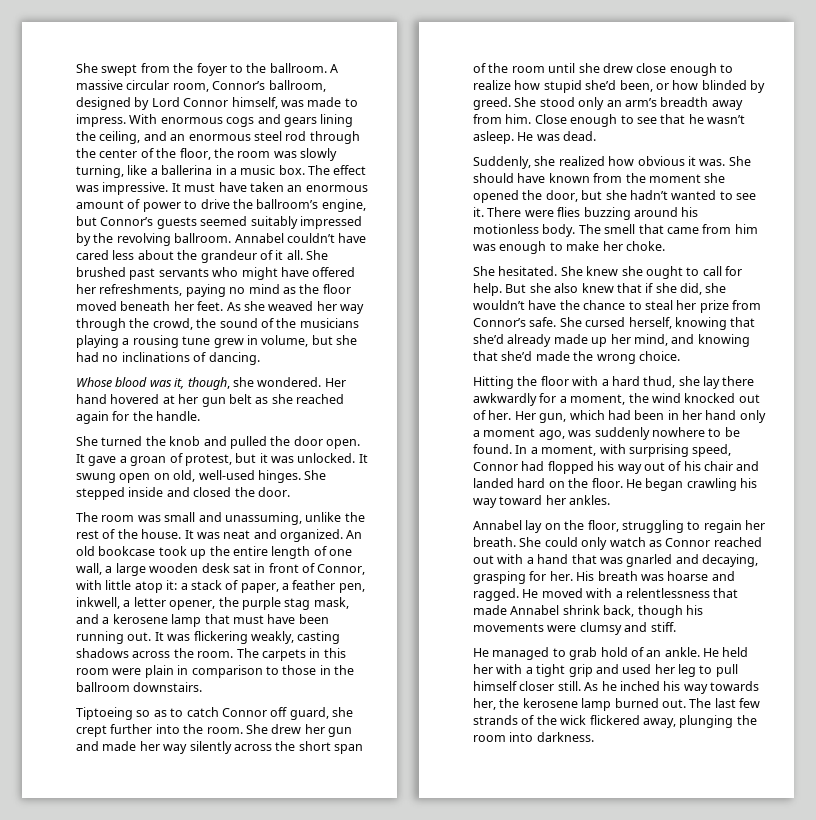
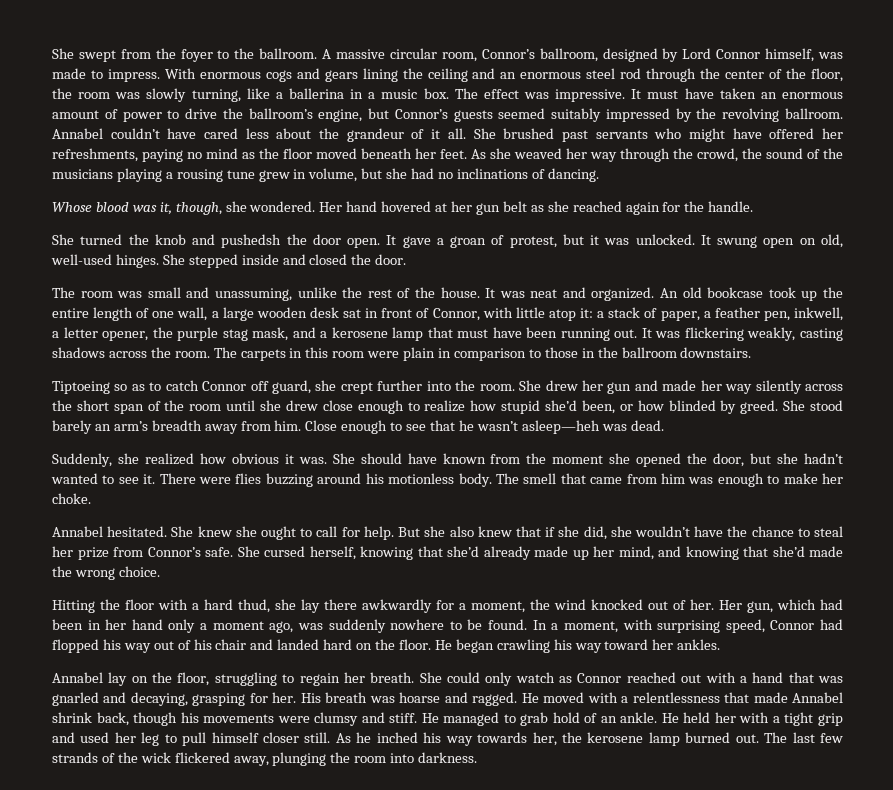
[99,131,141,144] ceiling, -> [427,68,468,82] ceiling
[229,436,267,449] pulled -> [221,234,282,248] pushedsh
[578,97,605,110] only -> [52,420,92,434] barely
[473,131,534,144] asleep. He -> [521,420,600,434] asleep—heh
[473,266,495,276] She -> [52,526,103,537] Annabel
(676, 627) // -> (418, 718) none

